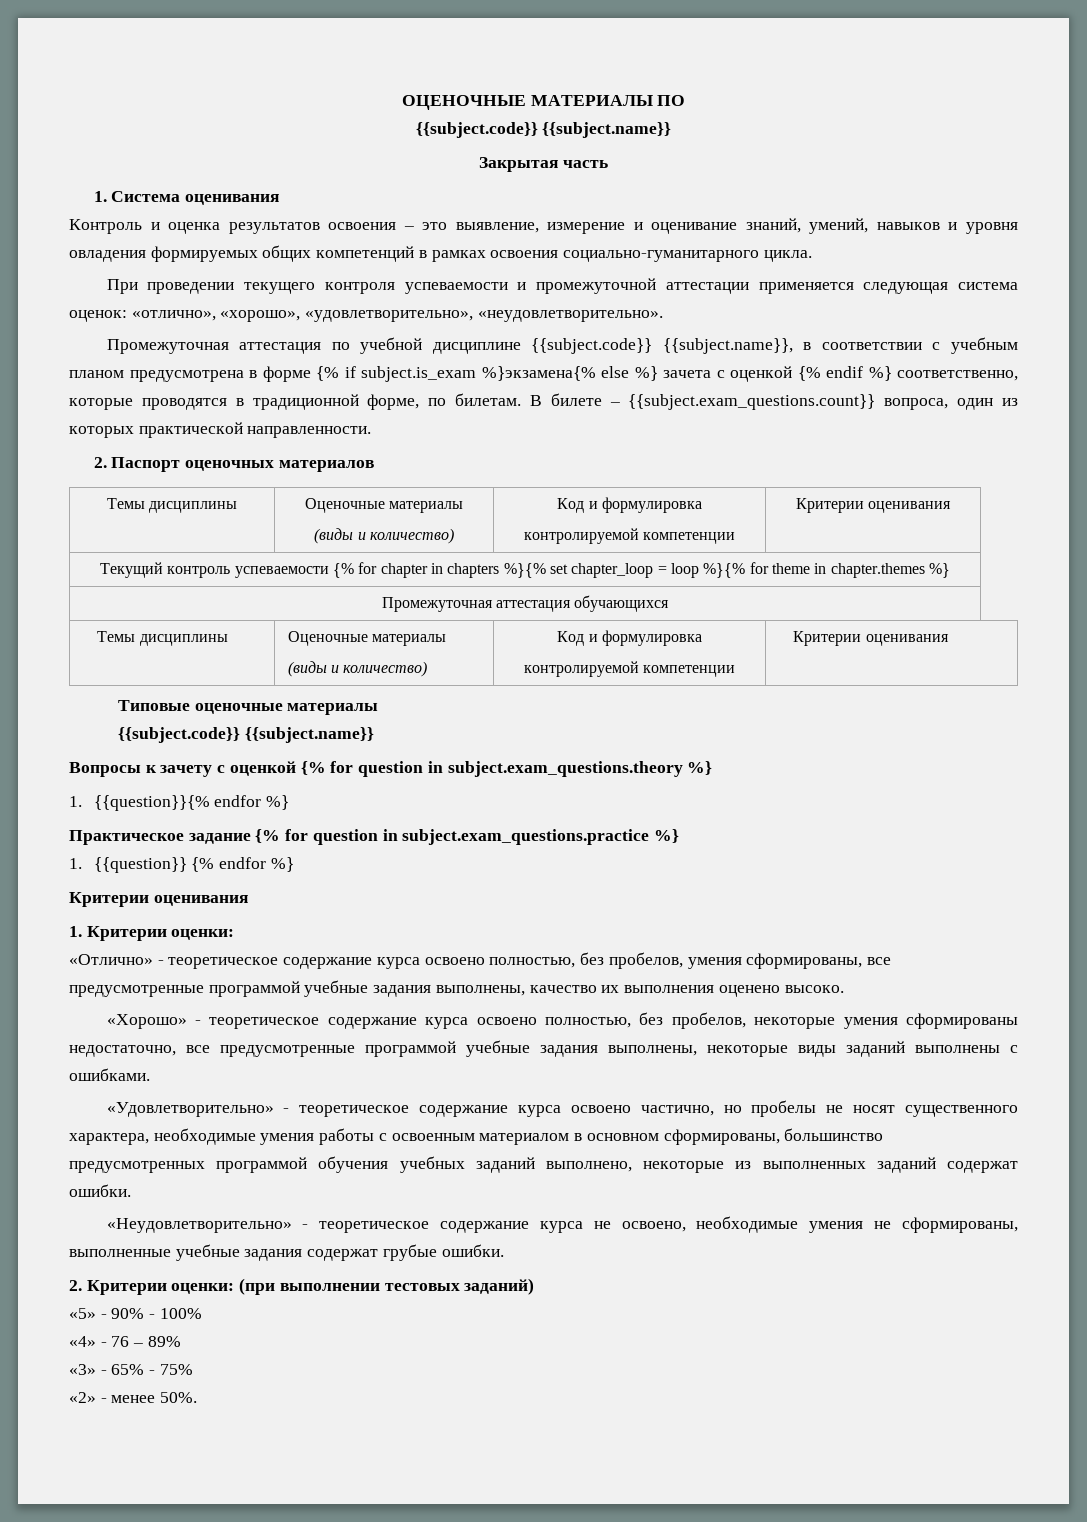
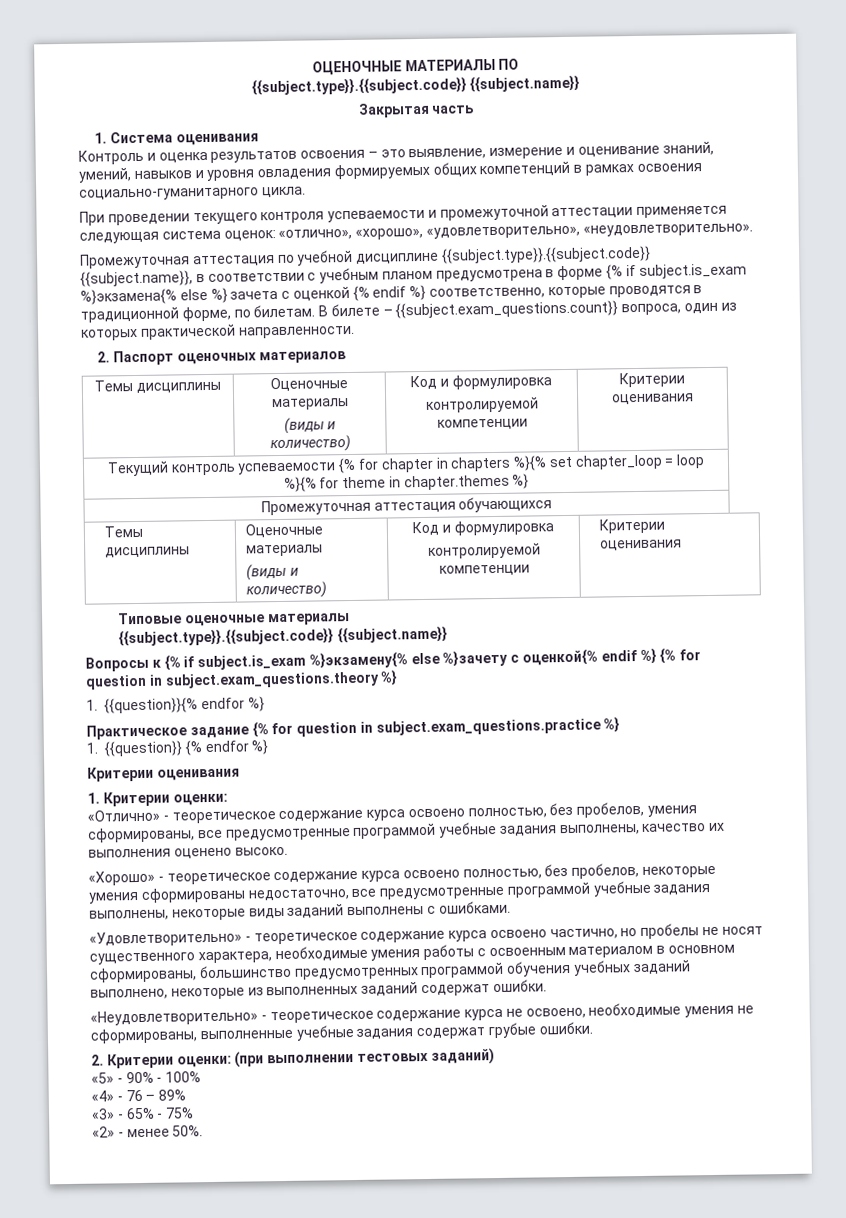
[415,122,538,138] {{subject.code}} -> [250,76,467,96] {{subject.type}}.{{subject.code}}
[531,338,653,354] {{subject.code}} -> [440,245,651,264] {{subject.type}}.{{subject.code}}
[118,727,241,743] {{subject.code}} -> [117,627,334,647] {{subject.type}}.{{subject.code}}
[160,761,296,777] зачету с оценкой -> [163,647,657,671] {% if subject.is_exam %}экзамену{% else %}зачету с оценкой{% endif %}

